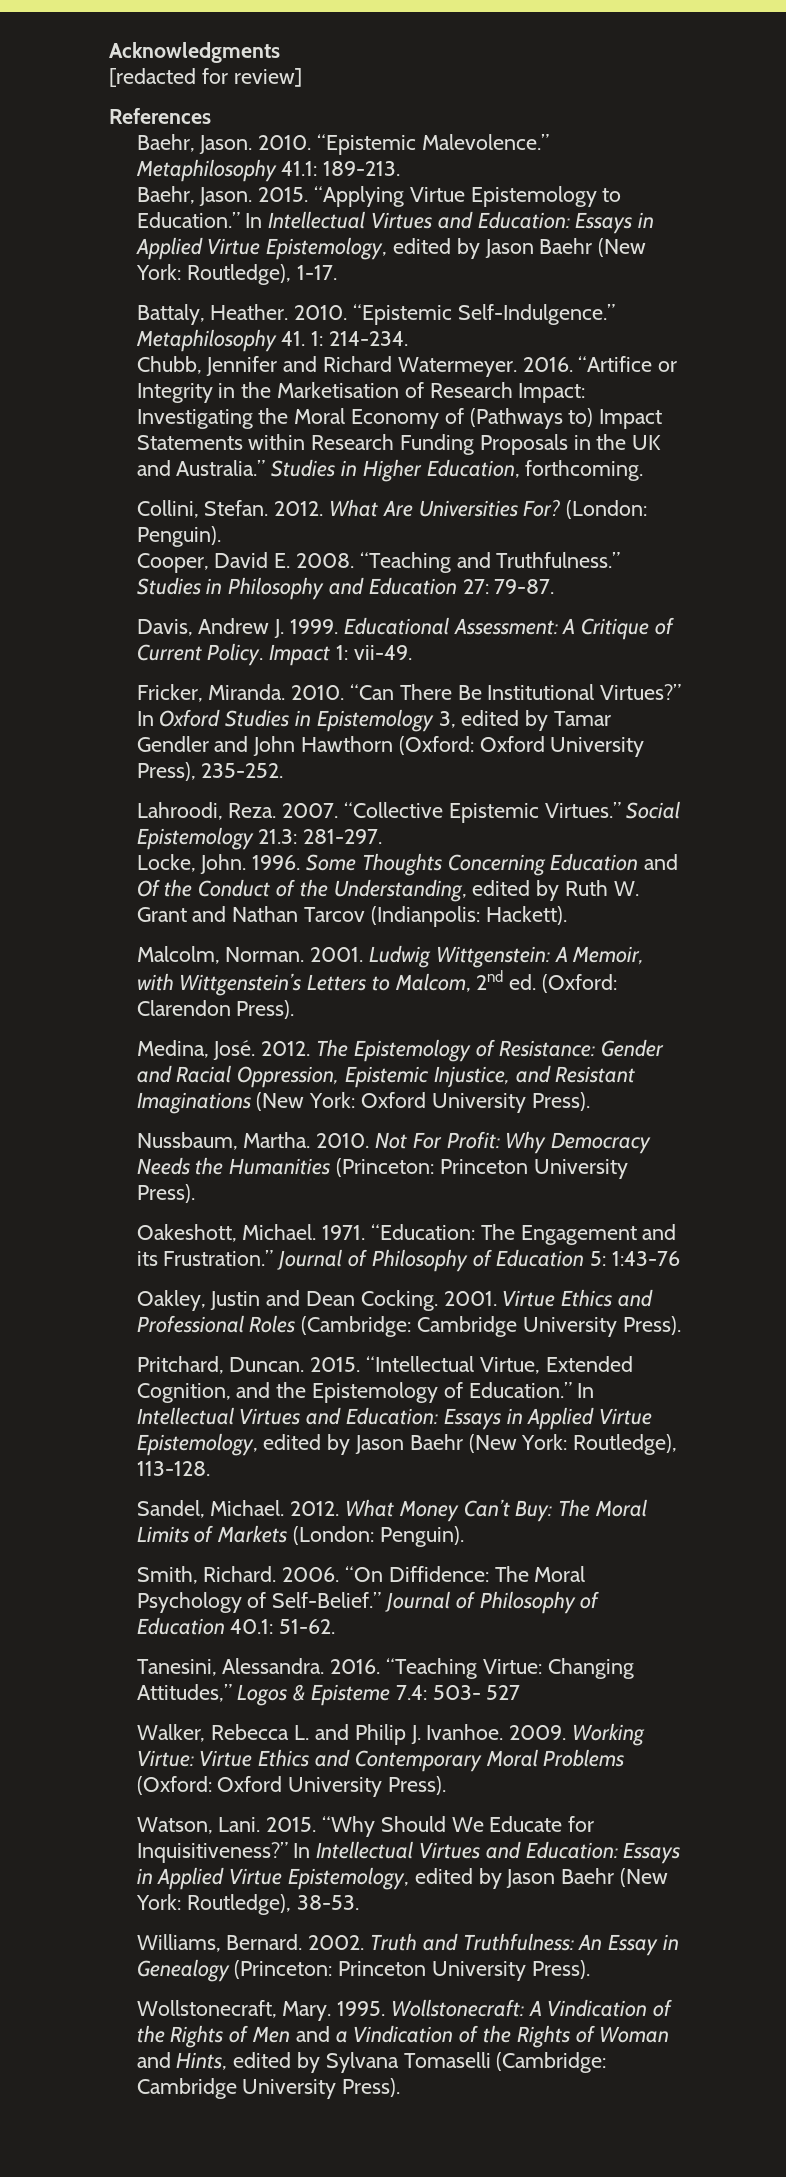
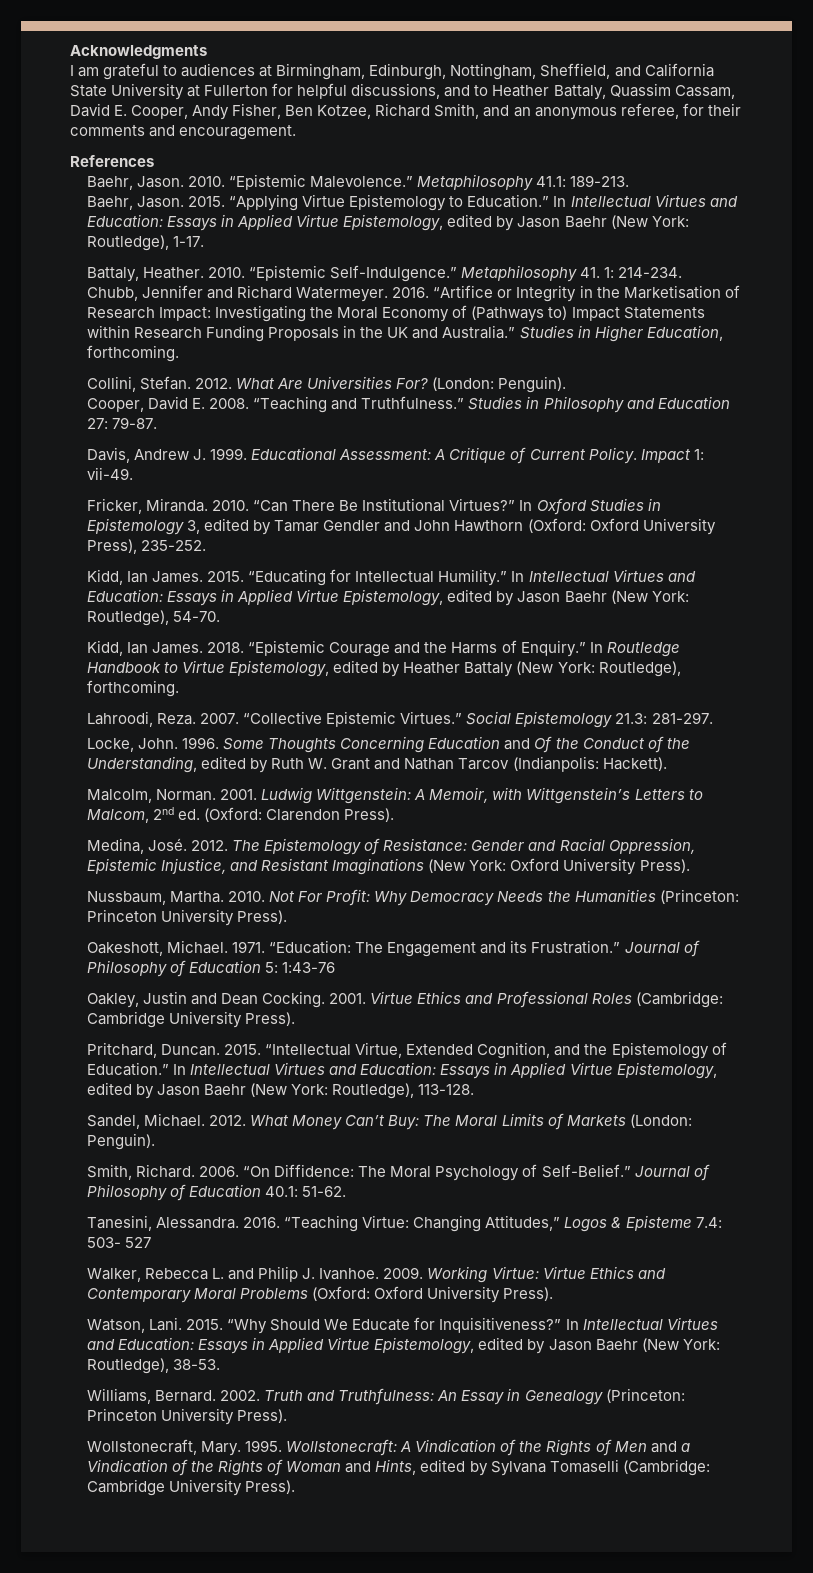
[109,68,302,87] [redacted for review] -> [70,63,714,80] [70,83,735,100] [70,103,741,120] [70,125,297,140] I am grateful to audiences at Birmingham, Edinburgh, Nottingham, Sheffield, and California State University at Fullerton for helpful discussions, and to Heather Battaly, Quassim Cassam, David E. Cooper, Andy Fisher, Ben Kotzee, Richard Smith, and an anonymous referee, for their comments and encouragement.
(284, 770) none -> [87,569,696,586] [87,589,689,606] [87,610,221,626] [87,640,680,657] [87,660,681,677] [87,680,180,697] // Kidd, Ian James. 2015. “Educating for Intellectual Humility.” In Intellectual Virtues and Education: Essays in Applied Virtue Epistemology, edited by Jason Baehr (New York: Routledge), 54-70. // Kidd, Ian James. 2018. “Epistemic Courage and the Harms of Enquiry.” In Routledge Handbook to Virtue Epistemology, edited by Heather Battaly (New York: Routledge), forthcoming.

